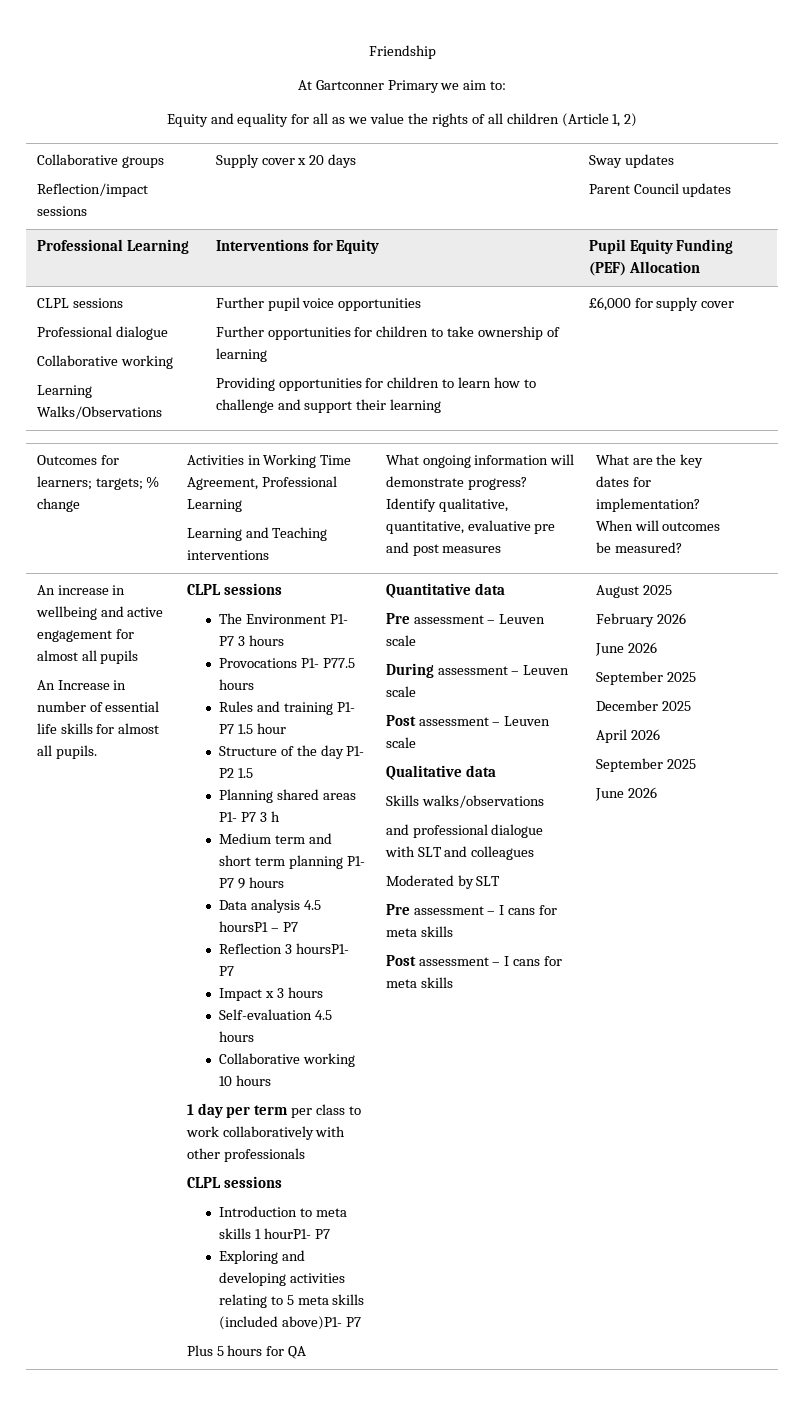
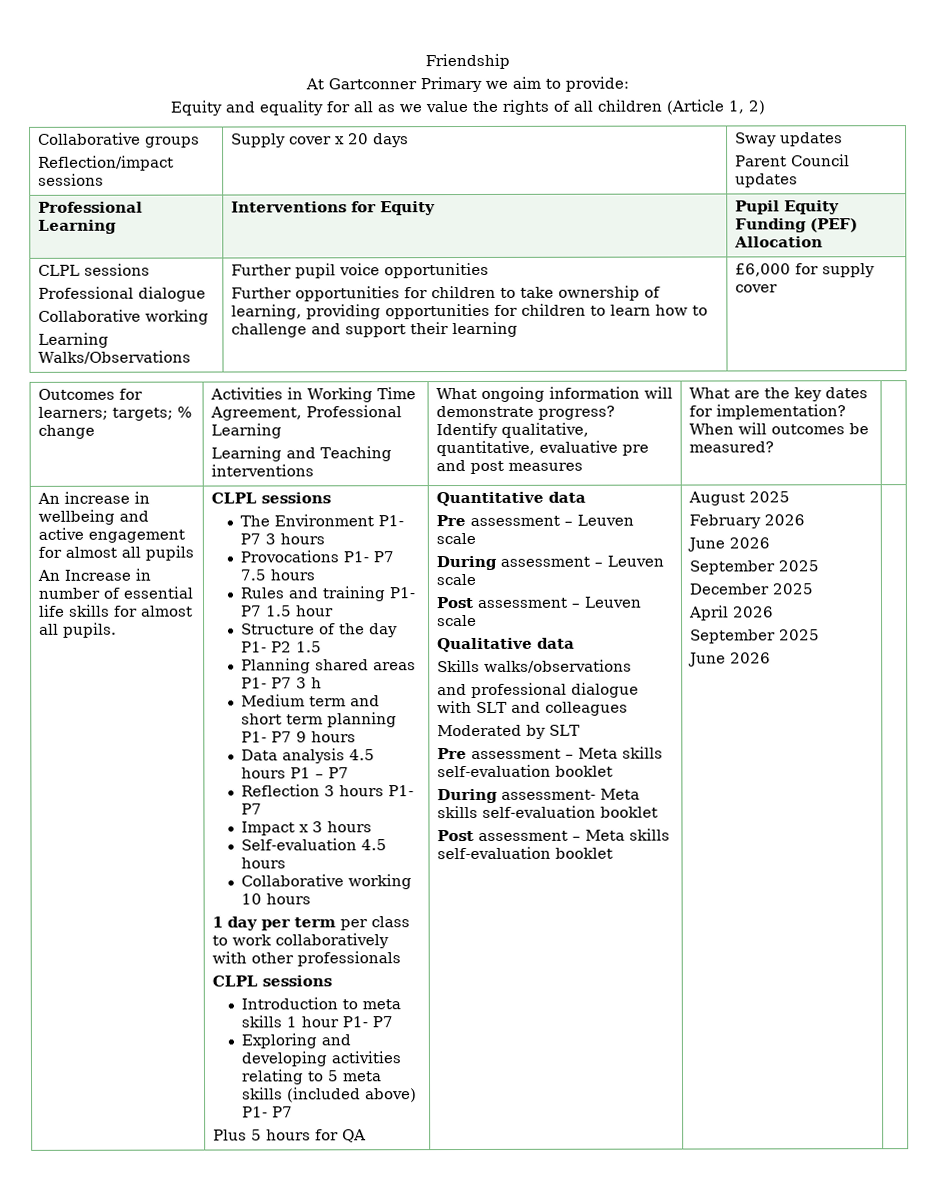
[490,81,507,90] to: -> [544,76,629,92] to provide:
[215,348,267,362] [215,377,275,391] learning // Providing -> [230,304,381,320] learning, providing
[322,658,355,668] P77.5 -> [373,551,395,563] [240,569,267,581] P7 7.5
[218,921,268,932] hoursP1 -> [241,767,312,779] hours P1
[295,943,349,954] hoursP1- -> [339,785,415,797] hours P1-
[263,1228,311,1239] hourP1- -> [301,1016,369,1028] hour P1-
[281,1316,342,1330] above)P1- -> [365,1088,418,1103] [242,1106,269,1118] above) P1-
[499,905,558,915] [385,926,453,937] [385,955,563,966] [385,977,453,988] I cans for meta skills // Post assessment – I cans for meta skills -> [577,746,663,759] [436,764,613,778] [436,788,640,804] [436,805,658,819] [436,828,670,842] [436,846,613,860] Meta skills self-evaluation booklet // During assessment- Meta skills self-evaluation booklet // Post assessment – Meta skills self-evaluation booklet

